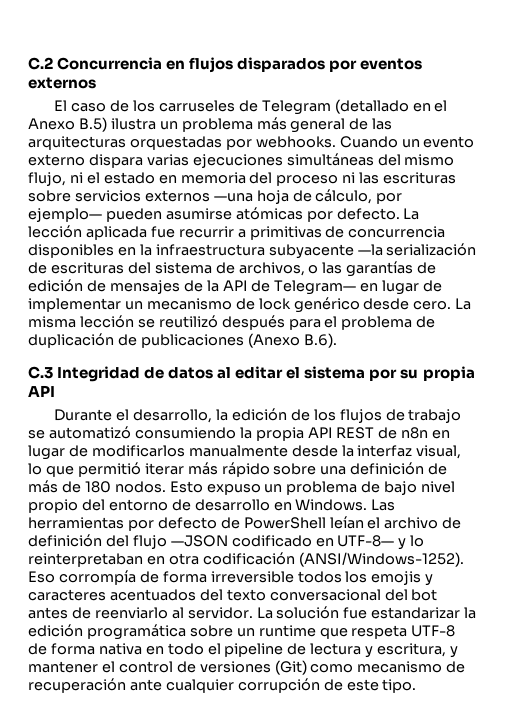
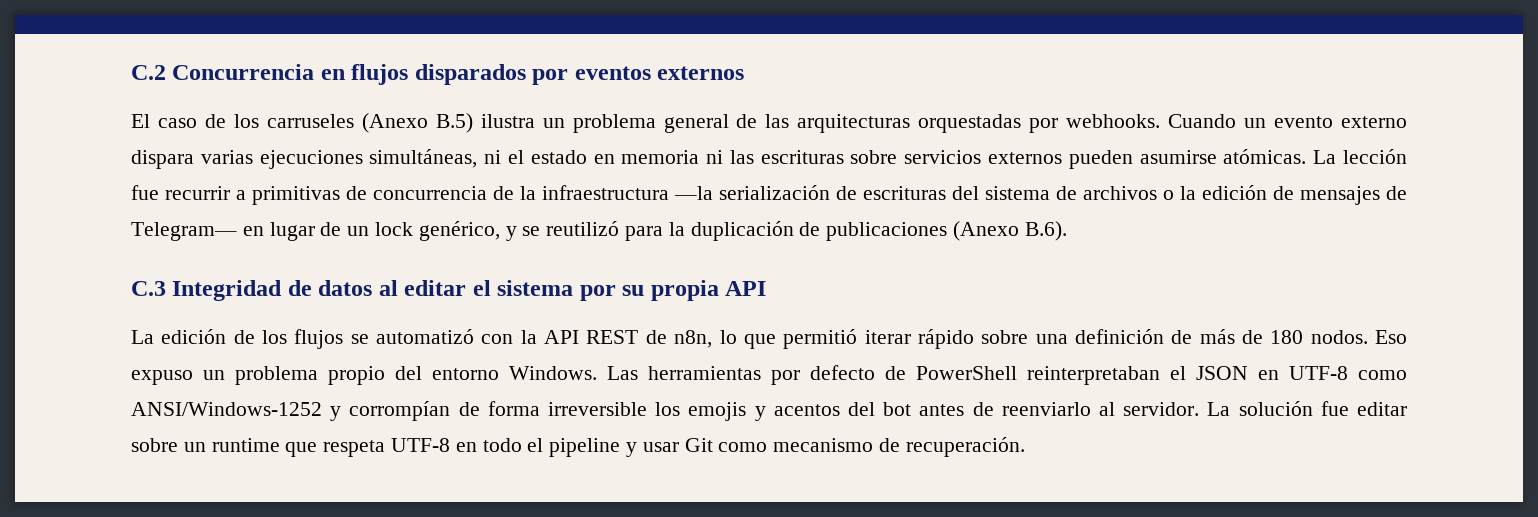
[238,99,448,115] [28,118,75,130] de Telegram (detallado en el Anexo -> [361,113,428,133] (Anexo
[256,117,287,130] más -> (656, 123) none
[286,153,455,166] [28,172,66,186] simultáneas del mismo flujo, -> [369,149,478,168] simultáneas,
[249,172,339,186] del proceso -> (700, 157) none
[213,189,403,204] [28,207,400,222] —una hoja de cálculo, por ejemplo— pueden asumirse atómicas por defecto. -> [1068,149,1307,169] pueden asumirse atómicas.
[85,226,147,240] aplicada -> (1408, 156) none
[28,244,136,258] disponibles en -> [493,186,514,200] de
[268,244,354,259] subyacente -> (669, 192) none
[238,261,437,277] archivos, o las garantías de -> [1083,186,1196,200] archivos o la
[206,280,271,292] la API de -> (1407, 193) none
[28,297,472,313] [28,315,436,330] implementar un mecanismo de lock genérico desde cero. La misma lección se reutilizó después para el problema de -> [347,221,685,241] un lock genérico, y se reutilizó para la
[54,408,462,423] [28,426,451,441] [28,445,462,460] Durante el desarrollo, la edición de los flujos de trabajo se automatizó consumiendo la propia API REST de n8n en lugar de modificarlos manualmente desde la interfaz visual, -> [131,329,713,349] La edición de los flujos se automatizó con la API REST de n8n,
[187,462,218,475] más -> (911, 337) none
[169,481,203,493] Esto -> [1374,330,1407,344] Eso
[361,481,456,495] [28,499,292,513] de bajo nivel propio del entorno de desarrollo en -> [328,366,499,385] propio del entorno
[329,516,462,529] [28,534,425,550] [28,552,464,567] [28,570,136,585] leían el archivo de definición del flujo —JSON codificado en UTF-8— y lo reinterpretaban en otra codificación (ANSI/Windows-1252). Eso corrompía -> [1027,366,1407,385] [131,401,451,421] reinterpretaban el JSON en UTF-8 como ANSI/Windows-1252 y corrompían
[297,571,342,583] todos -> (647, 409) none
[28,589,381,601] caracteres acentuados del texto conversacional -> [773,404,840,416] acentos
[371,607,477,619] [28,624,186,640] estandarizar la edición programática -> [1357,402,1408,416] editar
[28,643,142,655] de forma nativa -> (451, 445) none
[287,643,459,658] [28,660,466,675] [28,678,417,693] de lectura y escritura, y mantener el control de versiones (Git) como mecanismo de recuperación ante cualquier corrupción de este tipo. -> [626,437,1025,457] y usar Git como mecanismo de recuperación.

